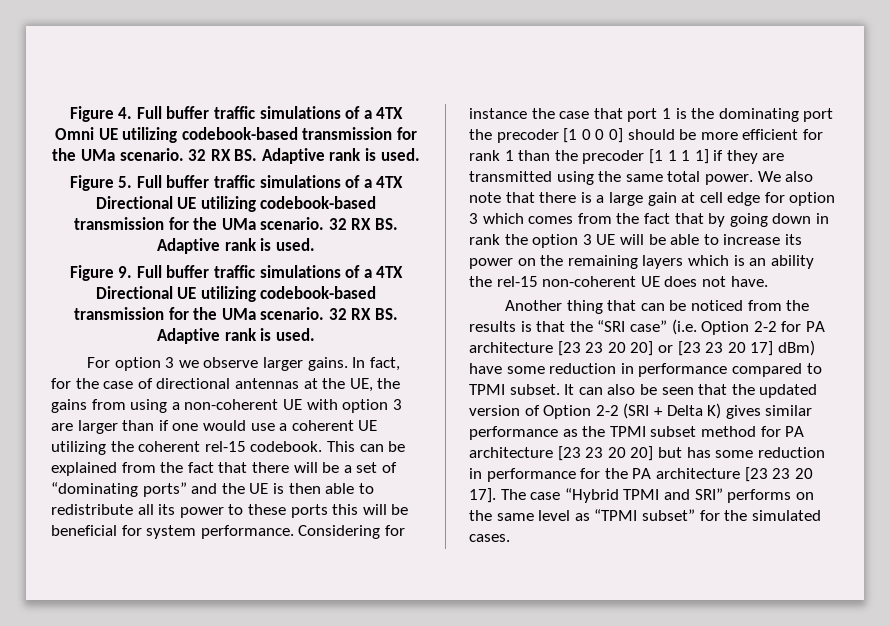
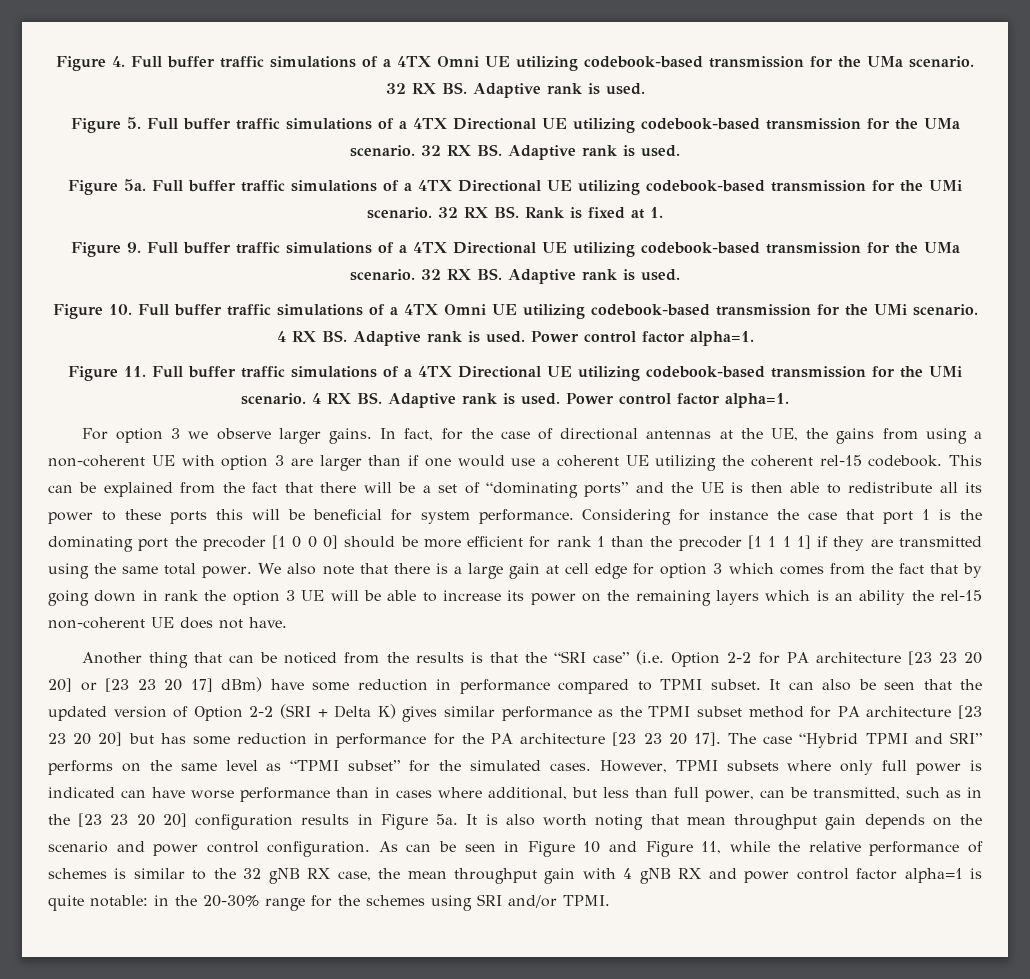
(315, 244) none -> [68,179,962,195] [367,206,663,219] // Figure 5a. Full buffer traffic simulations of a 4TX Directional UE utilizing codebook-based transmission for the UMi scenario. 32 RX BS. Rank is fixed at 1.
(315, 334) none -> [52,304,978,319] [276,330,754,346] [68,366,962,381] [241,392,789,408] // Figure 10. Full buffer traffic simulations of a 4TX Omni UE utilizing codebook-based transmission for the UMi scenario. 4 RX BS. Adaptive rank is used. Power control factor alpha=1. // Figure 11. Full buffer traffic simulations of a 4TX Directional UE utilizing codebook-based transmission for the UMi scenario. 4 RX BS. Adaptive rank is used. Power control factor alpha=1.
(510, 538) none -> [599,760,983,775] [48,787,982,802] [48,813,982,830] [48,841,983,857] [48,868,983,884] [48,894,610,911] However, TPMI subsets where only full power is indicated can have worse performance than in cases where additional, but less than full power, can be transmitted, such as in the [23 23 20 20] configuration results in Figure 5a. It is also worth noting that mean throughput gain depends on the scenario and power control configuration. As can be seen in Figure 10 and Figure 11, while the relative performance of schemes is similar to the 32 gNB RX case, the mean throughput gain with 4 gNB RX and power control factor alpha=1 is quite notable: in the 20-30% range for the schemes using SRI and/or TPMI.

